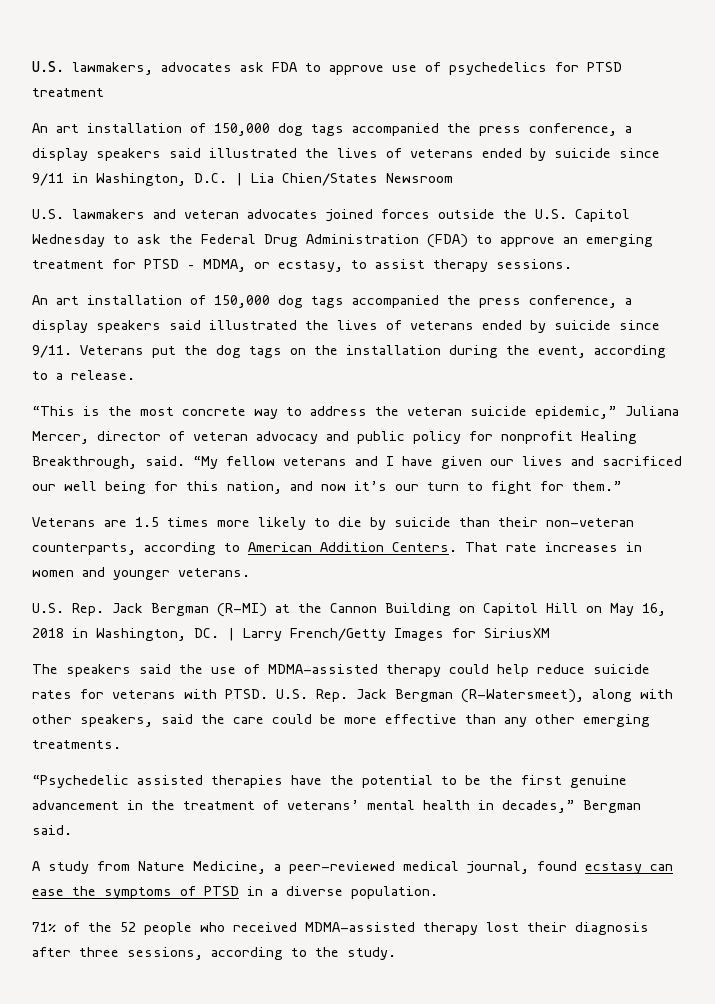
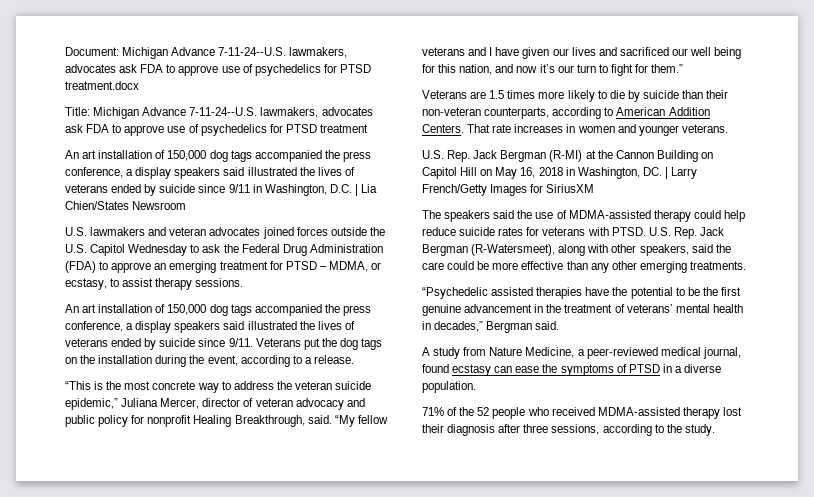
[32,61,64,72] U.S. -> [65,47,348,59] [65,64,371,76] [65,81,139,90] [65,107,258,119] Document: Michigan Advance 7-11-24--U.S. lawmakers, advocates ask FDA to approve use of psychedelics for PTSD treatment.docx // Title: Michigan Advance 7-11-24--U.S.

